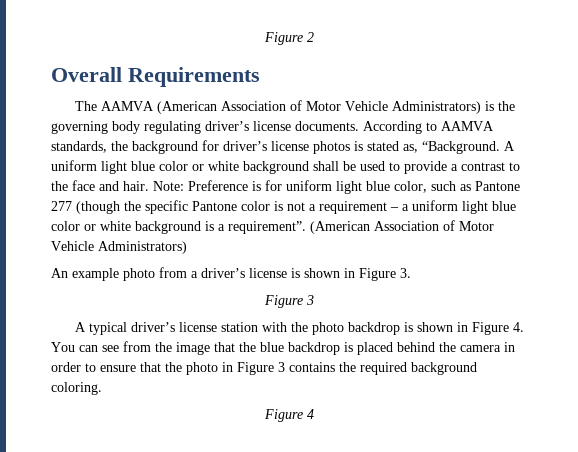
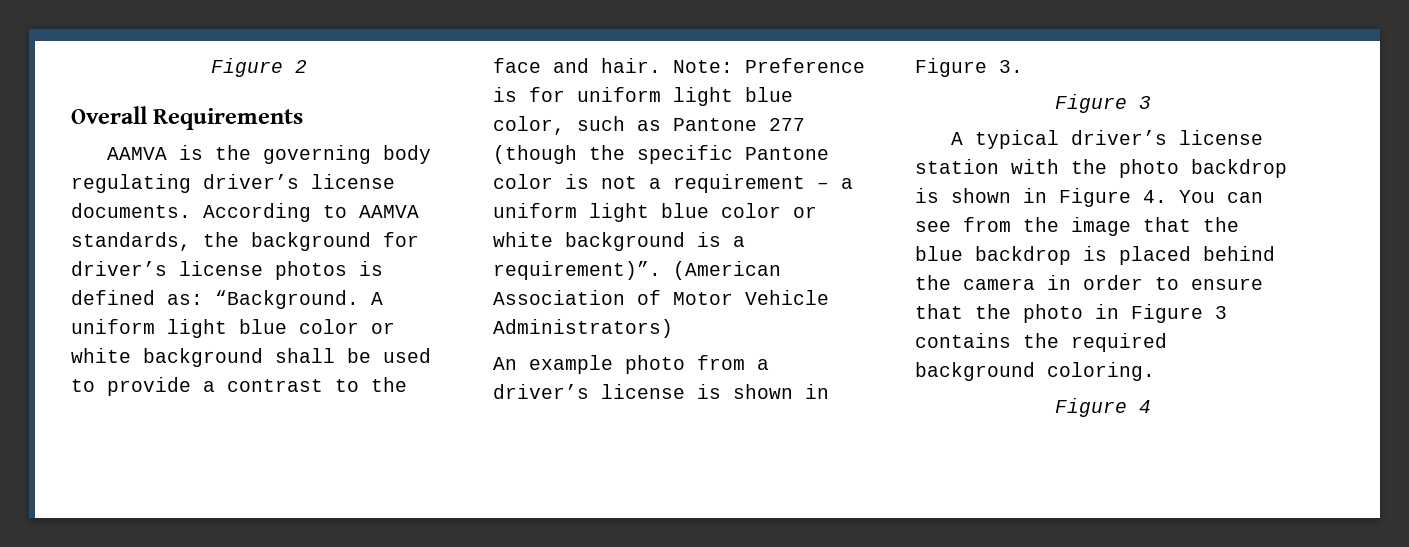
[75,100,482,114] The AAMVA (American Association of Motor Vehicle Administrators) -> [107,147,168,160] AAMVA
[367,141,418,153] stated as, -> [71,290,203,305] defined as:
[228,221,306,234] requirement”. -> [493,261,661,280] requirement)”.

